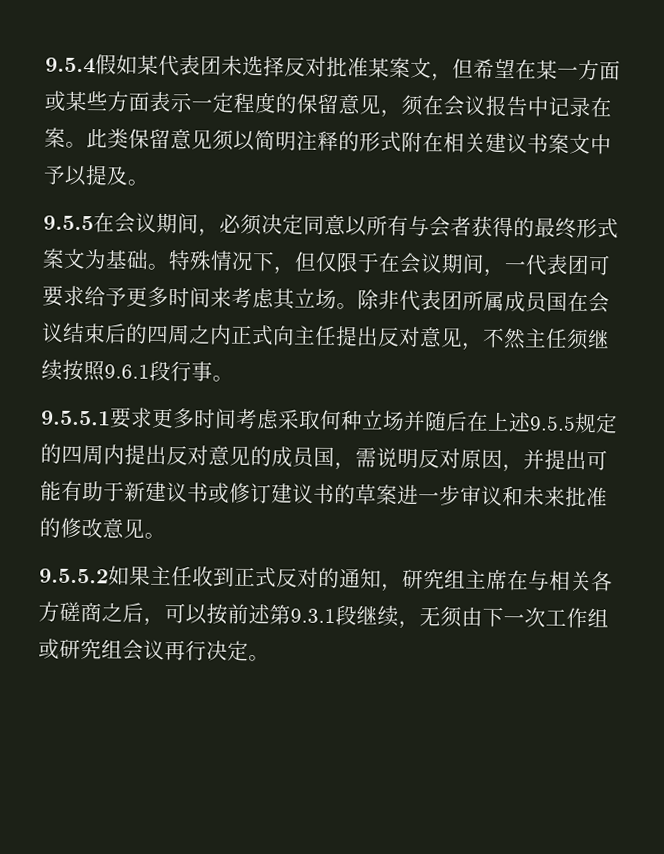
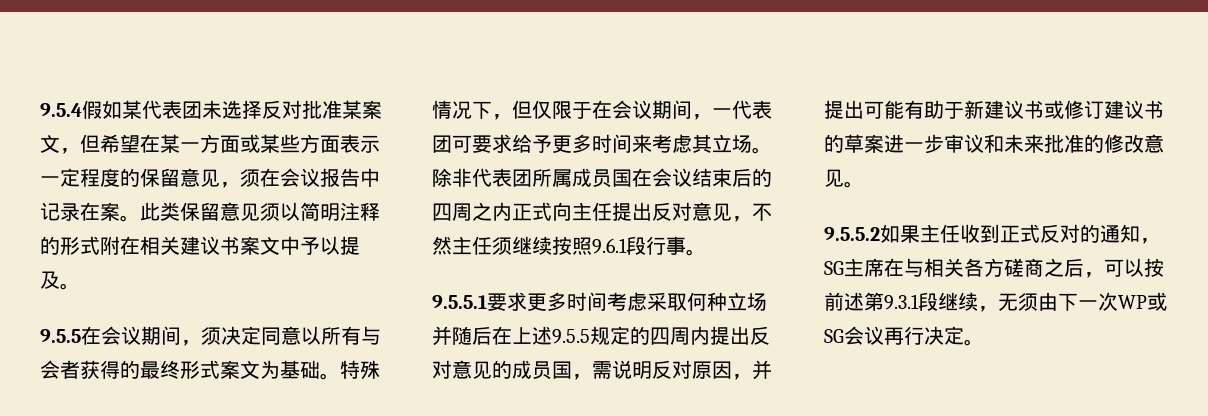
[219,213,242,233] 必 -> (201, 343) none
[402,568,466,590] 研究组 -> [824,261,844,275] SG
[545,607,609,629] [38,638,123,660] 工作组或研究组 -> [1118,292,1167,311] [824,329,844,343] WP或SG

